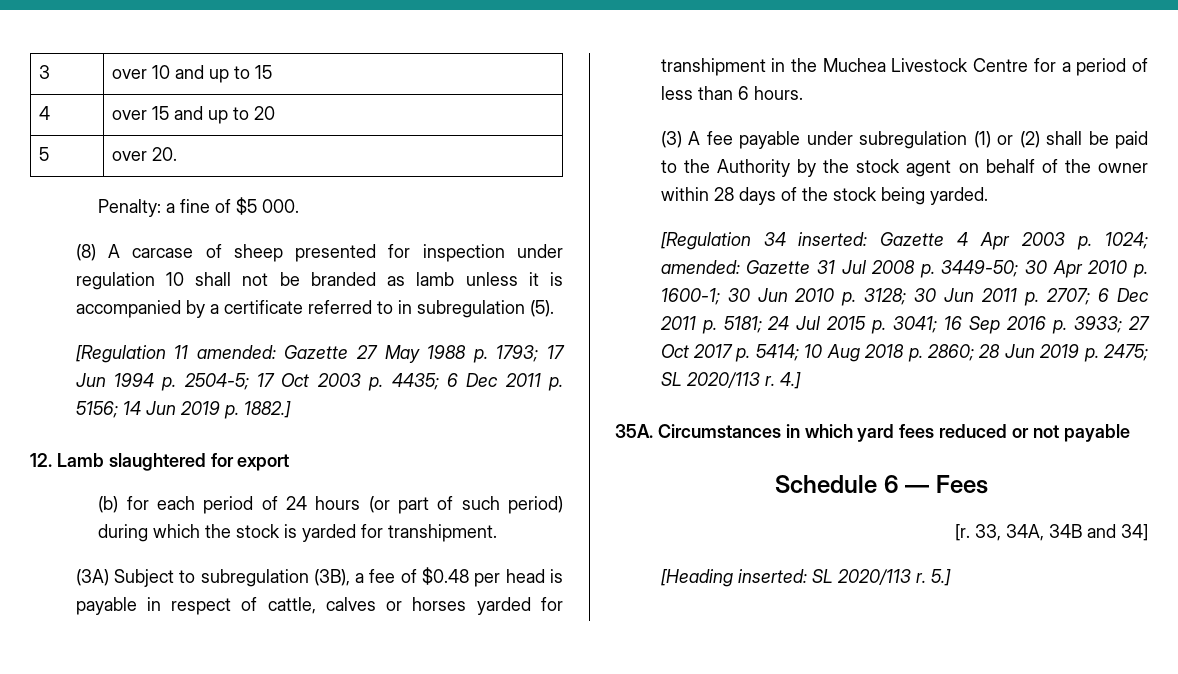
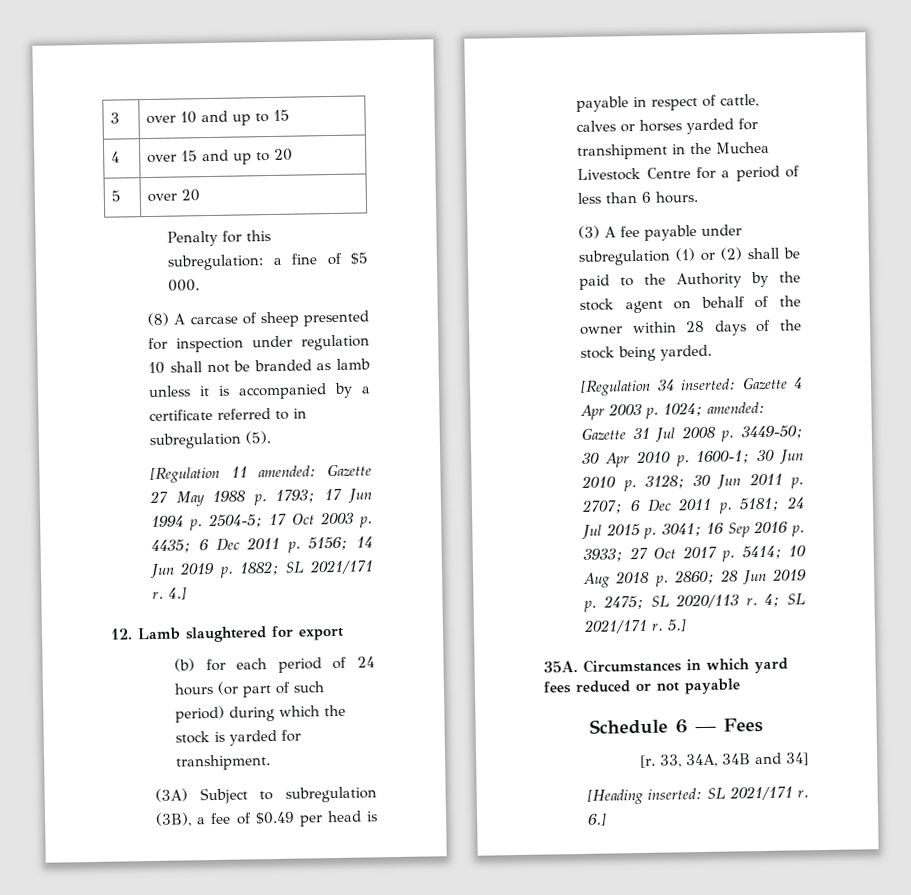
[152,147,178,161] [98,199,162,217] 20. // Penalty: -> [181,189,201,202] [167,229,272,247] [167,254,265,271] 20 // Penalty for this subregulation:
[243,401,291,418] 1882.] -> [238,559,374,576] [152,587,188,600] 1882; SL 2021/171 r. 4.]
[422,567,470,585] $0.48 -> [254,811,295,825] $0.49
[779,372,801,389] 4.] -> [764,593,806,607] [583,618,688,634] 4; SL 2021/171 r. 5.]
[836,569,951,586] 2020/113 r. 5.] -> [728,785,810,801] [588,813,608,826] 2021/171 r. 6.]

